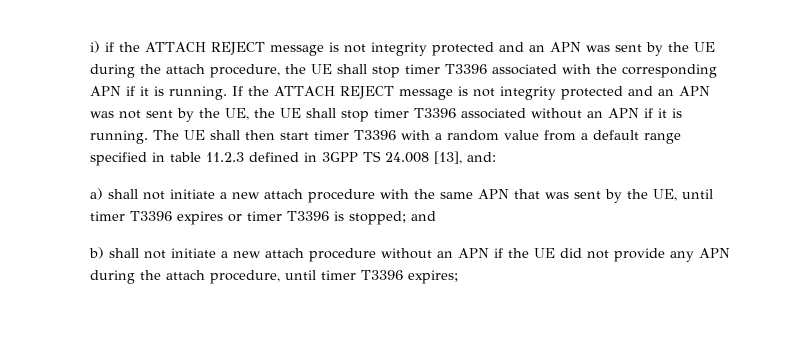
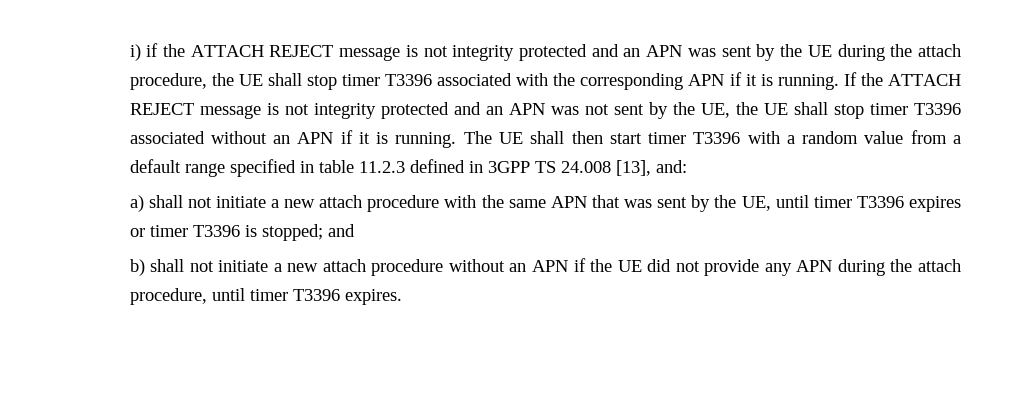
[407,270,458,284] expires; -> [344,289,402,305] expires.

